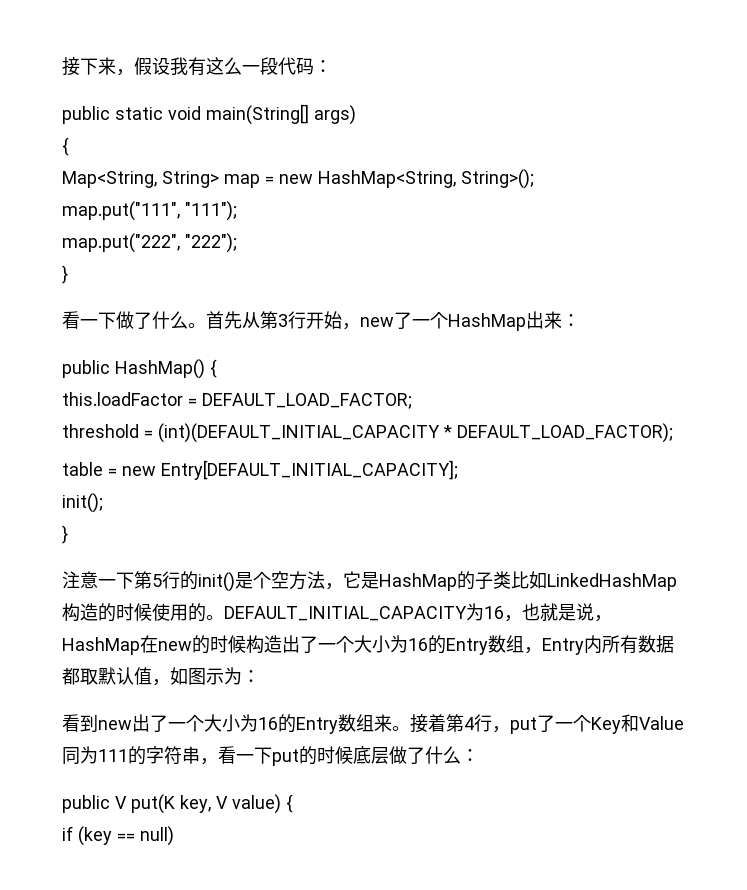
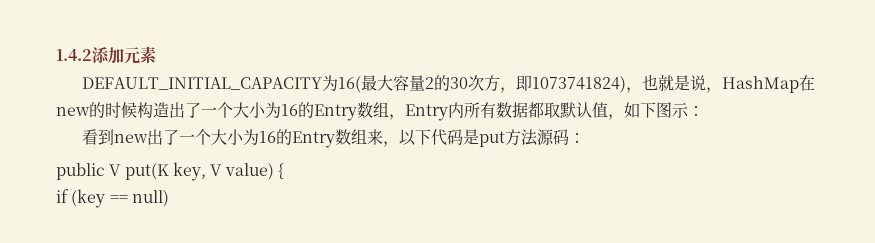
[62,57,332,76] [62,104,356,125] [62,137,69,156] [62,169,534,189] [62,201,237,221] [62,233,237,253] [62,265,68,284] [62,311,580,331] [62,359,217,379] [62,392,412,409] [62,423,673,443] [62,460,458,480] [62,493,103,513] [62,525,68,544] [62,571,677,592] [62,603,504,622] 接下来，假设我有这么一段代码： // public static void main(String[] args) // { // Map<String, String> map = new HashMap<String, String>(); // map.put("111", "111"); // map.put("222", "222"); // } // 看一下做了什么。首先从第3行开始，new了一个HashMap出来： // public HashMap() { // this.loadFactor = DEFAULT_LOAD_FACTOR; // threshold = (int)(DEFAULT_INITIAL_CAPACITY * DEFAULT_LOAD_FACTOR); // table = new Entry[DEFAULT_INITIAL_CAPACITY]; // init(); // } // 注意一下第5行的init()是个空方法，它是HashMap的子类比如LinkedHashMap构造的时候使用的。DEFAULT_INITIAL_CAPACITY为16 -> [56,46,157,64] [82,75,627,93] 1.4.2添加元素 // DEFAULT_INITIAL_CAPACITY为16(最大容量2的30次方，即1073741824)
[188,667,242,685] 图示为 -> [640,102,689,118] 下图示
[392,714,684,734] [62,746,461,766] 。接着第4行，put了一个Key和Value同为111的字符串，看一下put的时候底层做了什么 -> [383,129,570,147] ，以下代码是put方法源码

